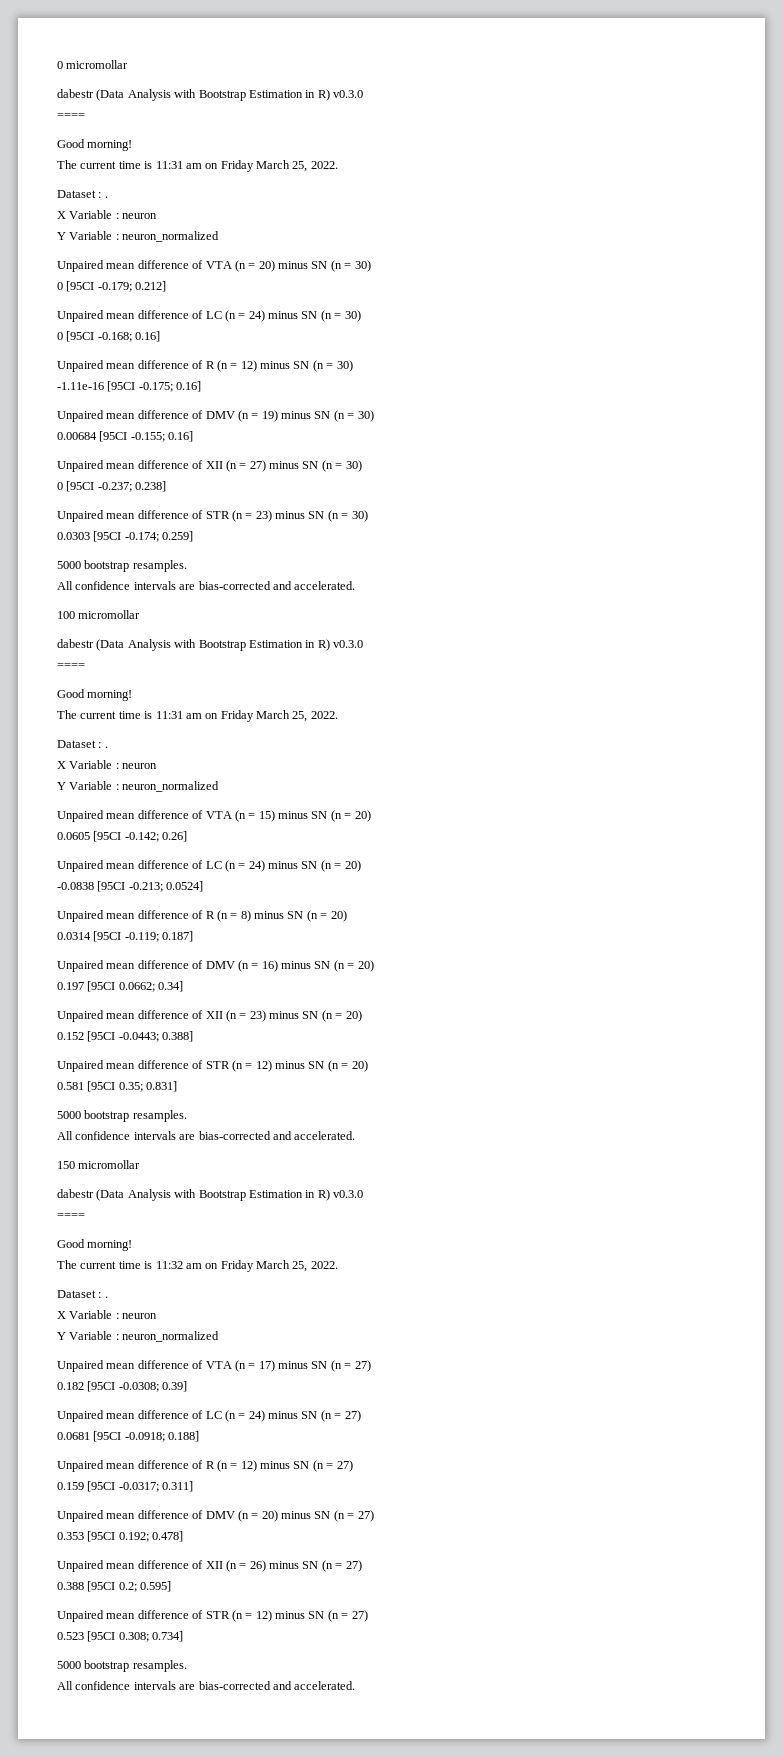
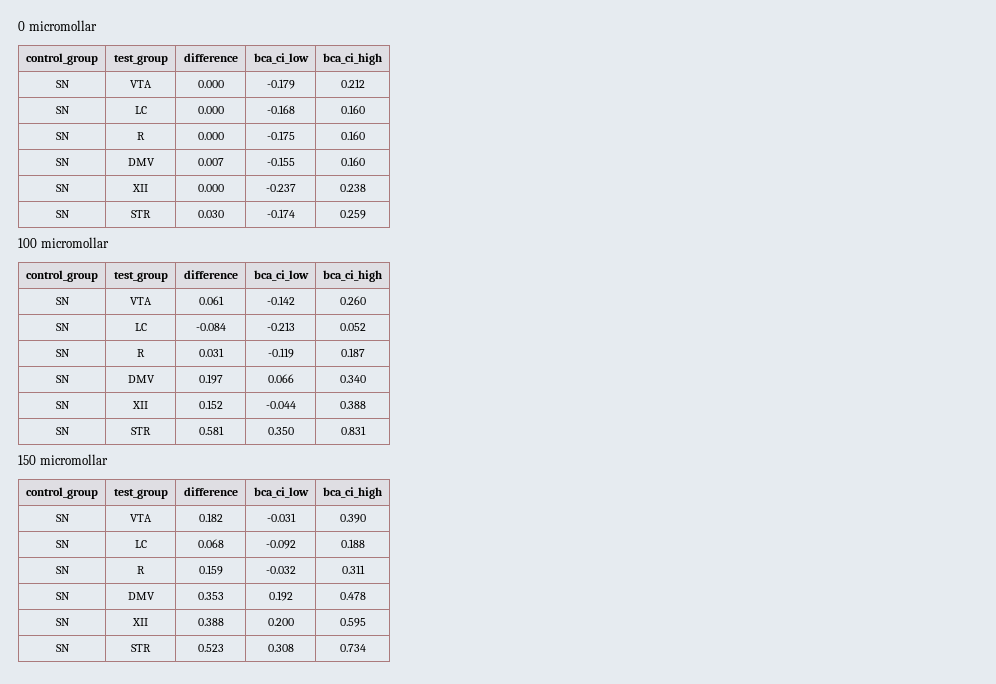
[57,89,363,101] [57,113,85,119] [57,139,133,151] [57,160,338,172] [57,190,108,198] [57,210,158,219] [57,231,220,242] [57,260,371,272] [57,281,167,292] [57,310,361,322] [57,331,161,342] [57,360,353,372] [57,381,202,392] [57,410,374,422] [57,431,194,442] [57,460,362,472] [57,481,167,492] [57,510,368,522] [57,531,194,542] [57,560,187,572] [57,581,356,590] [57,610,141,619] [57,639,363,651] [57,663,85,669] [57,689,133,701] [57,710,338,722] [57,740,108,748] [57,760,158,769] [57,781,220,792] [57,810,371,822] [57,831,188,842] [57,860,361,872] [57,881,204,892] [57,910,347,922] [57,931,194,942] [57,960,374,972] [57,981,184,992] [57,1010,362,1022] [57,1031,194,1042] [57,1060,368,1072] [57,1081,178,1092] [57,1110,187,1122] [57,1131,356,1140] [57,1160,141,1169] [57,1189,363,1201] [57,1213,85,1219] [57,1239,133,1251] [57,1260,338,1272] [57,1290,108,1298] [57,1310,158,1319] [57,1331,220,1342] [57,1360,371,1372] [57,1381,188,1392] [57,1410,361,1422] [57,1431,200,1442] [57,1460,353,1472] [57,1481,194,1492] [57,1510,374,1522] [57,1531,184,1542] [57,1560,362,1572] [57,1581,172,1592] [57,1610,368,1622] [57,1631,184,1642] [57,1660,187,1672] [57,1681,356,1690] // dabestr (Data Analysis with Bootstrap Estimation in R) v0.3.0 // ==== // Good morning! // The current time is 11:31 am on Friday March 25, 2022. // Dataset : . // X Variable : neuron // Y Variable : neuron_normalized // Unpaired mean difference of VTA (n = 20) minus SN (n = 30) // 0 [95CI -0.179; 0.212] // Unpaired mean difference of LC (n = 24) minus SN (n = 30) // 0 [95CI -0.168; 0.16] // Unpaired mean difference of R (n = 12) minus SN (n = 30) // -1.11e-16 [95CI -0.175; 0.16] // Unpaired mean difference of DMV (n = 19) minus SN (n = 30) // 0.00684 [95CI -0.155; 0.16] // Unpaired mean difference of XII (n = 27) minus SN (n = 30) // 0 [95CI -0.237; 0.238] // Unpaired mean difference of STR (n = 23) minus SN (n = 30) // 0.0303 [95CI -0.174; 0.259] // 5000 bootstrap resamples. // All confidence intervals are bias-corrected and accelerated. // 100 micromollar // dabestr (Data Analysis with Bootstrap Estimation in R) v0.3.0 // ==== // Good morning! // The current time is 11:31 am on Friday March 25, 2022. // Dataset : . // X Variable : neuron // Y Variable : neuron_normalized // Unpaired mean difference of VTA (n = 15) minus SN (n = 20) // 0.0605 [95CI -0.142; 0.26] // Unpaired mean difference of LC (n = 24) minus SN (n = 20) // -0.0838 [95CI -0.213; 0.0524] // Unpaired mean difference of R (n = 8) minus SN (n = 20) // 0.0314 [95CI -0.119; 0.187] // Unpaired mean difference of DMV (n = 16) minus SN (n = 20) // 0.197 [95CI 0.0662; 0.34] // Unpaired mean difference of XII (n = 23) minus SN (n = 20) // 0.152 [95CI -0.0443; 0.388] // Unpaired mean difference of STR (n = 12) minus SN (n = 20) // 0.581 [95CI 0.35; 0.831] // 5000 bootstrap resamples. // All confidence intervals are bias-corrected and accelerated. // 150 micromollar // dabestr (Data Analysis with Bootstrap Estimation in R) v0.3.0 // ==== // Good morning! // The current time is 11:32 am on Friday March 25, 2022. // Dataset : . // X Variable : neuron // Y Variable : neuron_normalized // Unpaired mean difference of VTA (n = 17) minus SN (n = 27) // 0.182 [95CI -0.0308; 0.39] // Unpaired mean difference of LC (n = 24) minus SN (n = 27) // 0.0681 [95CI -0.0918; 0.188] // Unpaired mean difference of R (n = 12) minus SN (n = 27) // 0.159 [95CI -0.0317; 0.311] // Unpaired mean difference of DMV (n = 20) minus SN (n = 27) // 0.353 [95CI 0.192; 0.478] // Unpaired mean difference of XII (n = 26) minus SN (n = 27) // 0.388 [95CI 0.2; 0.595] // Unpaired mean difference of STR (n = 12) minus SN (n = 27) // 0.523 [95CI 0.308; 0.734] // 5000 bootstrap resamples. // All confidence intervals are bias-corrected and accelerated. -> [26,53,98,65] [113,55,168,65] [183,53,238,62] [253,53,309,64] [323,53,382,65] [55,80,70,88] [130,80,152,88] [197,80,224,88] [266,79,295,89] [340,79,365,88] [55,106,70,114] [134,106,147,114] [197,106,224,114] [266,105,295,114] [340,105,365,114] [55,132,70,140] [137,132,145,140] [197,132,224,140] [266,131,295,140] [340,131,365,140] [55,158,70,166] [127,158,155,166] [197,158,224,166] [266,157,295,166] [340,157,365,166] [55,184,70,192] [132,184,148,192] [197,184,224,192] [265,184,296,192] [339,184,366,192] [55,210,70,218] [131,210,151,218] [197,210,224,218] [266,209,295,218] [339,210,366,219] [18,237,109,248] [26,270,98,282] [113,272,168,282] [183,270,238,279] [253,270,309,281] [323,270,382,282] [55,297,70,305] [130,297,152,305] [198,296,224,305] [266,296,295,305] [339,296,366,305] [55,323,70,331] [134,323,147,331] [195,323,226,331] [266,322,295,331] [339,323,366,331] [55,349,70,357] [137,349,145,357] [198,348,224,357] [267,348,294,358] [340,348,365,357] [55,375,70,383] [127,375,155,383] [198,374,223,384] [267,374,294,383] [339,375,366,383] [55,401,70,409] [132,401,148,409] [198,400,223,409] [265,401,296,409] [339,401,366,409] [55,427,70,435] [131,427,151,435] [198,426,224,435] [267,427,294,435] [340,426,366,435] [18,454,108,465] [26,487,98,499] [113,489,168,499] [183,487,238,496] [253,487,309,498] [323,487,382,499] [55,514,70,522] [130,514,152,522] [198,513,223,522] [266,513,296,522] [339,514,366,523] [55,540,70,548] [134,540,147,548] [197,539,224,548] [265,540,296,549] [340,539,365,548] [55,566,70,574] [137,566,145,574] [198,565,223,575] [265,566,296,574] [341,565,365,574] [55,592,70,600] [127,592,155,600] [197,592,224,600] [268,591,293,601] [339,592,366,600] [55,618,70,626] [132,618,148,626] [197,618,224,626] [267,618,294,626] [339,618,366,627] [55,644,70,652] [131,644,151,652] [197,644,224,652] [267,644,294,652] [339,644,366,652] // control_group | test_group | difference | bca_ci_low | bca_ci_high // SN | VTA | 0.000 | -0.179 | 0.212 // SN | LC | 0.000 | -0.168 | 0.160 // SN | R | 0.000 | -0.175 | 0.160 // SN | DMV | 0.007 | -0.155 | 0.160 // SN | XII | 0.000 | -0.237 | 0.238 // SN | STR | 0.030 | -0.174 | 0.259 // 100 micromollar // control_group | test_group | difference | bca_ci_low | bca_ci_high // SN | VTA | 0.061 | -0.142 | 0.260 // SN | LC | -0.084 | -0.213 | 0.052 // SN | R | 0.031 | -0.119 | 0.187 // SN | DMV | 0.197 | 0.066 | 0.340 // SN | XII | 0.152 | -0.044 | 0.388 // SN | STR | 0.581 | 0.350 | 0.831 // 150 micromollar // control_group | test_group | difference | bca_ci_low | bca_ci_high // SN | VTA | 0.182 | -0.031 | 0.390 // SN | LC | 0.068 | -0.092 | 0.188 // SN | R | 0.159 | -0.032 | 0.311 // SN | DMV | 0.353 | 0.192 | 0.478 // SN | XII | 0.388 | 0.200 | 0.595 // SN | STR | 0.523 | 0.308 | 0.734

